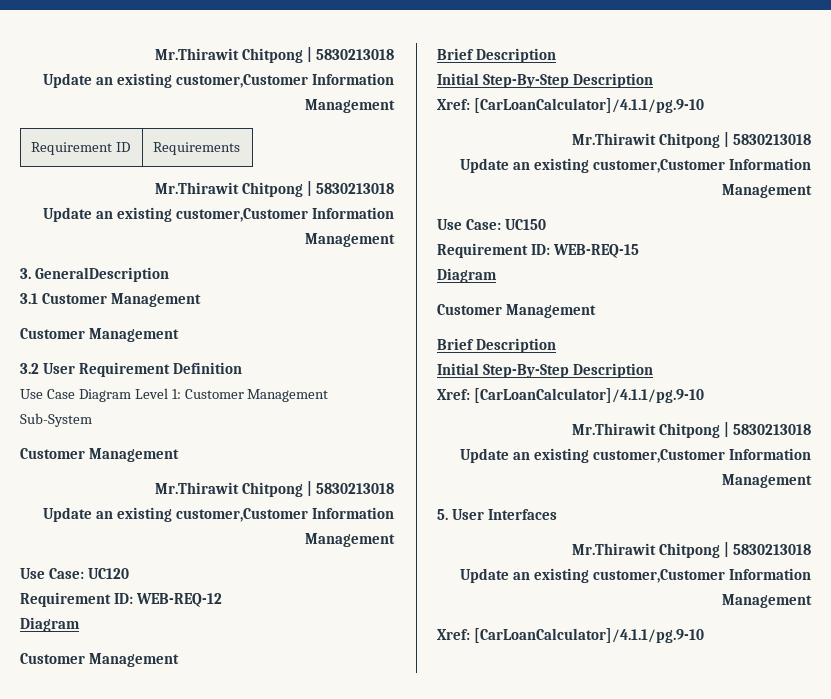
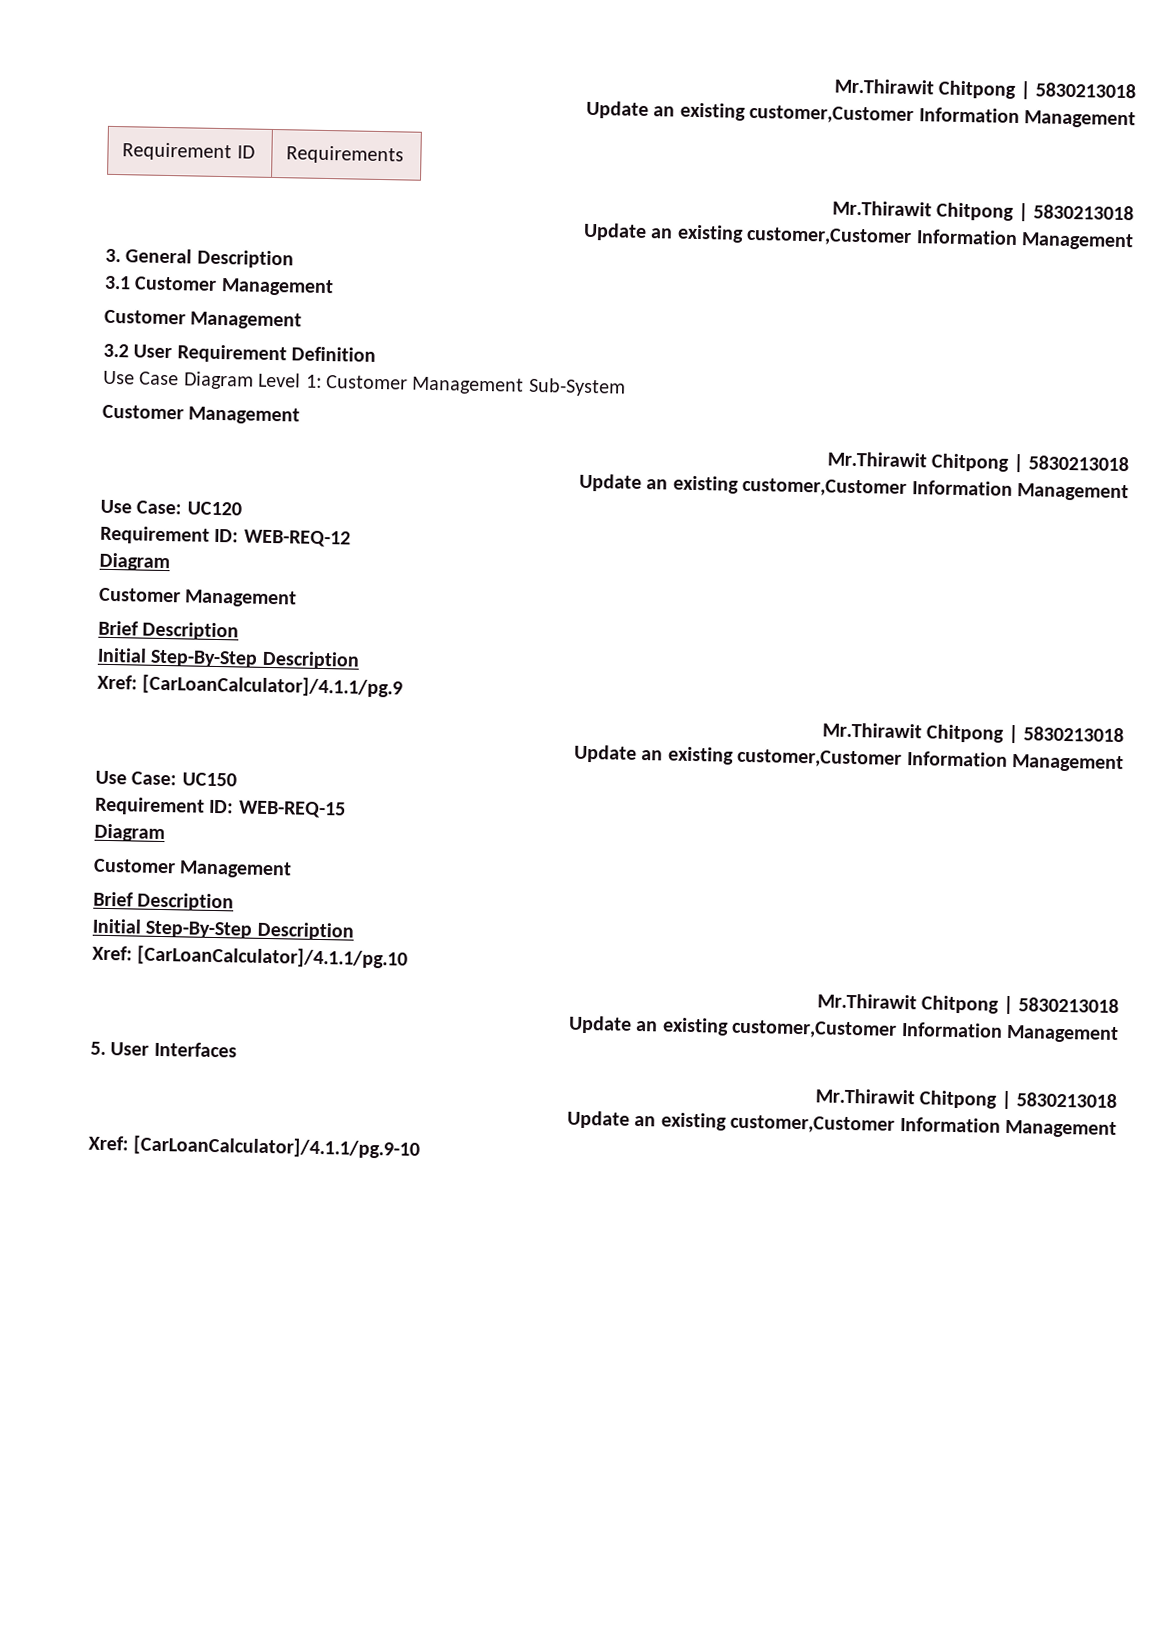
[34,267,169,282] GeneralDescription -> [125,248,294,269] General Description
[473,98,704,113] [CarLoanCalculator]/4.1.1/pg.9-10 -> [142,674,404,698] [CarLoanCalculator]/4.1.1/pg.9
[473,388,704,403] [CarLoanCalculator]/4.1.1/pg.9-10 -> [137,945,409,969] [CarLoanCalculator]/4.1.1/pg.10

